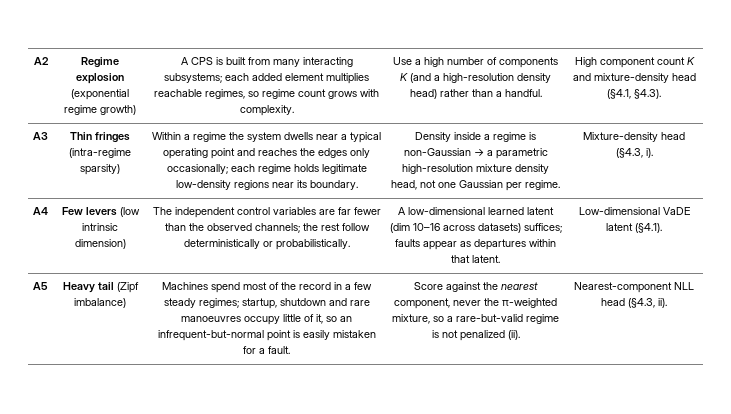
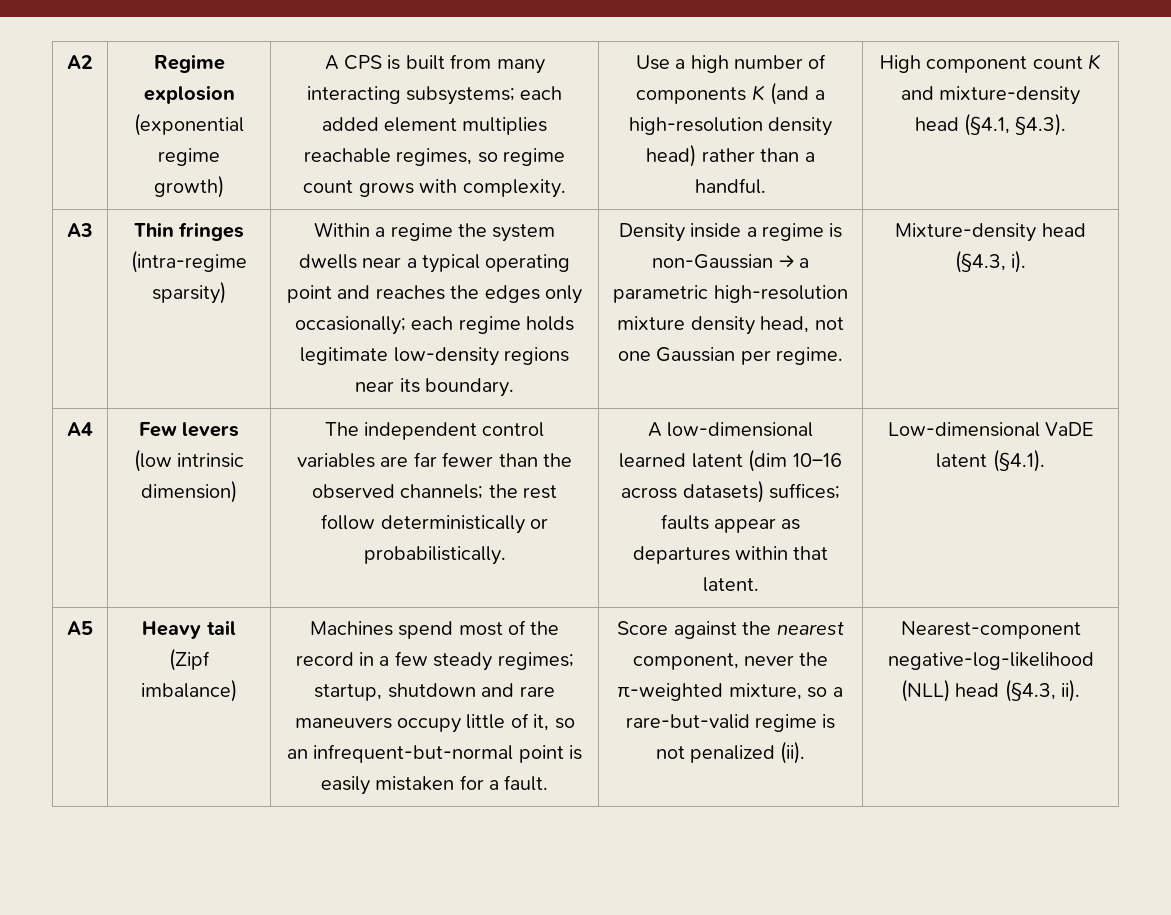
[181,316,241,322] manoeuvres -> [294,717,392,729] maneuvers
[674,282,695,290] NLL -> [887,652,1094,670] [900,679,950,702] negative-log-likelihood (NLL)

